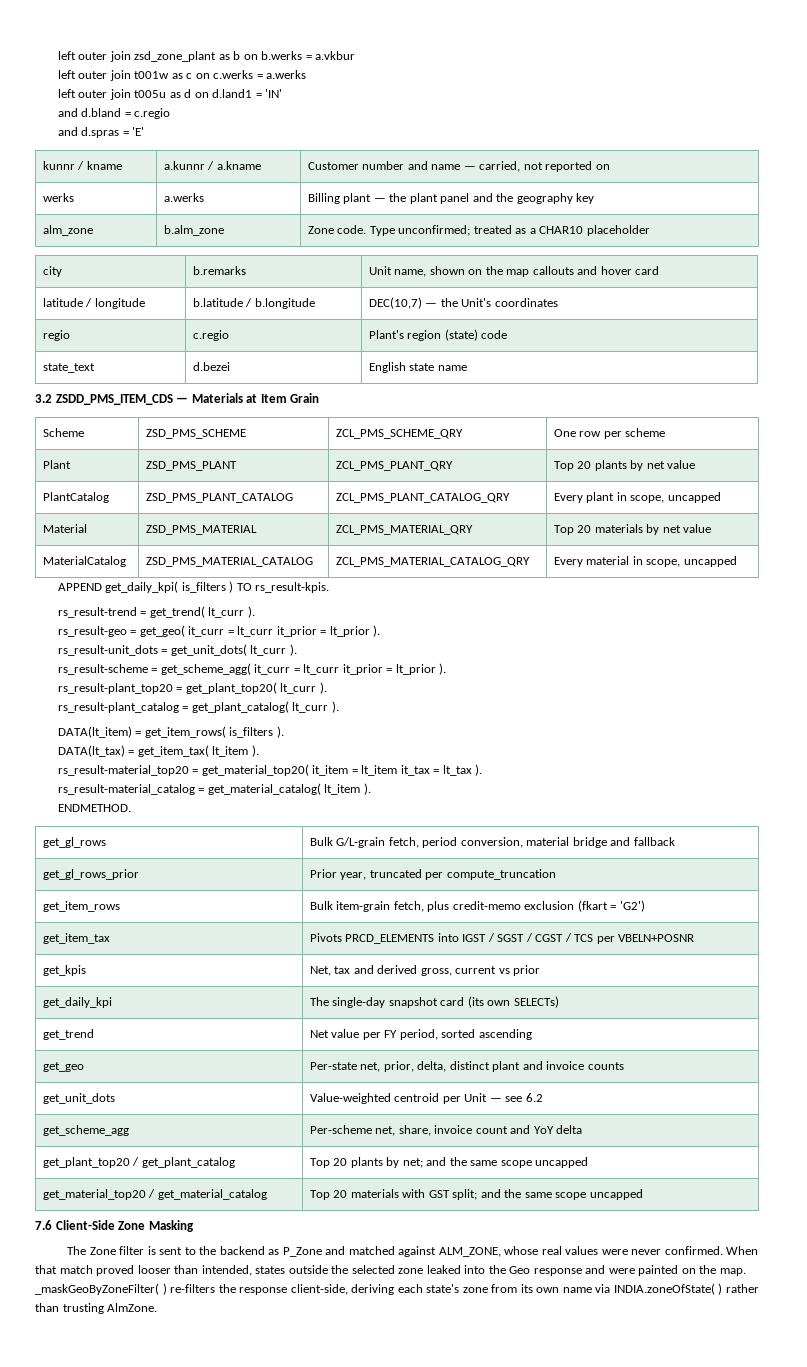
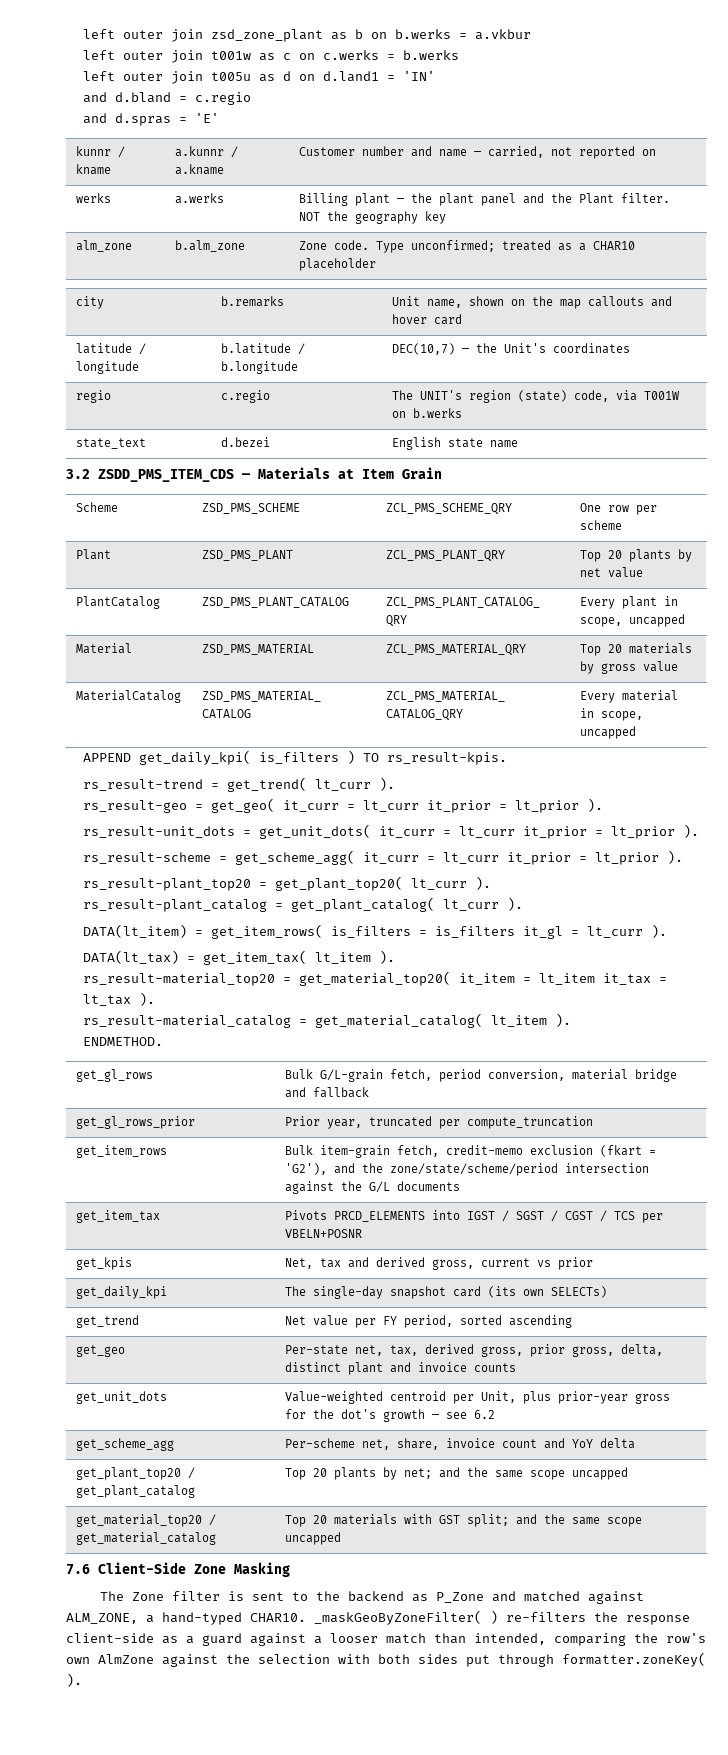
[266,70,307,79] a.werks -> [402,50,459,60] b.werks
(514, 197) none -> [579,193,671,204] [299,211,349,221] Plant filter. NOT the
[368,329,508,341] Plant's region (state) code -> [392,390,681,403] [392,408,463,418] The UNIT's region (state) code, via T001W on b.werks
[662,525,681,533] net -> [601,663,637,674] gross
[250,645,287,656] lt_curr -> [378,826,675,839] it_curr = lt_curr it_prior = lt_prior
(274, 732) none -> [418,926,643,939] = is_filters it_gl = lt_curr
[427,901,450,912] plus -> (440, 1151) none
[619,900,645,912] 'G2') -> [285,1163,650,1176] [285,1181,461,1194] 'G2'), and the zone/state/scheme/period intersection against the G/L documents
[383,1061,414,1072] prior, -> [390,1344,615,1357] tax, derived gross, prior gross,
[464,1093,488,1102] Unit -> [481,1391,671,1404] [285,1409,426,1422] Unit, plus prior-year gross for the dot's growth
[504,1246,759,1255] [35,1265,746,1276] whose real values were never confirmed. When that match proved looser than intended, states outside the selected zone leaked into the Geo response and were painted on the map. -> [146,1612,306,1625] a hand-typed CHAR10.
[290,1283,759,1295] [35,1303,158,1314] client-side, deriving each state's zone from its own name via INDIA.zoneOfState( ) rather than trusting AlmZone. -> [66,1633,706,1646] [66,1652,706,1667] [66,1673,82,1687] client-side as a guard against a looser match than intended, comparing the row's own AlmZone against the selection with both sides put through formatter.zoneKey( ).

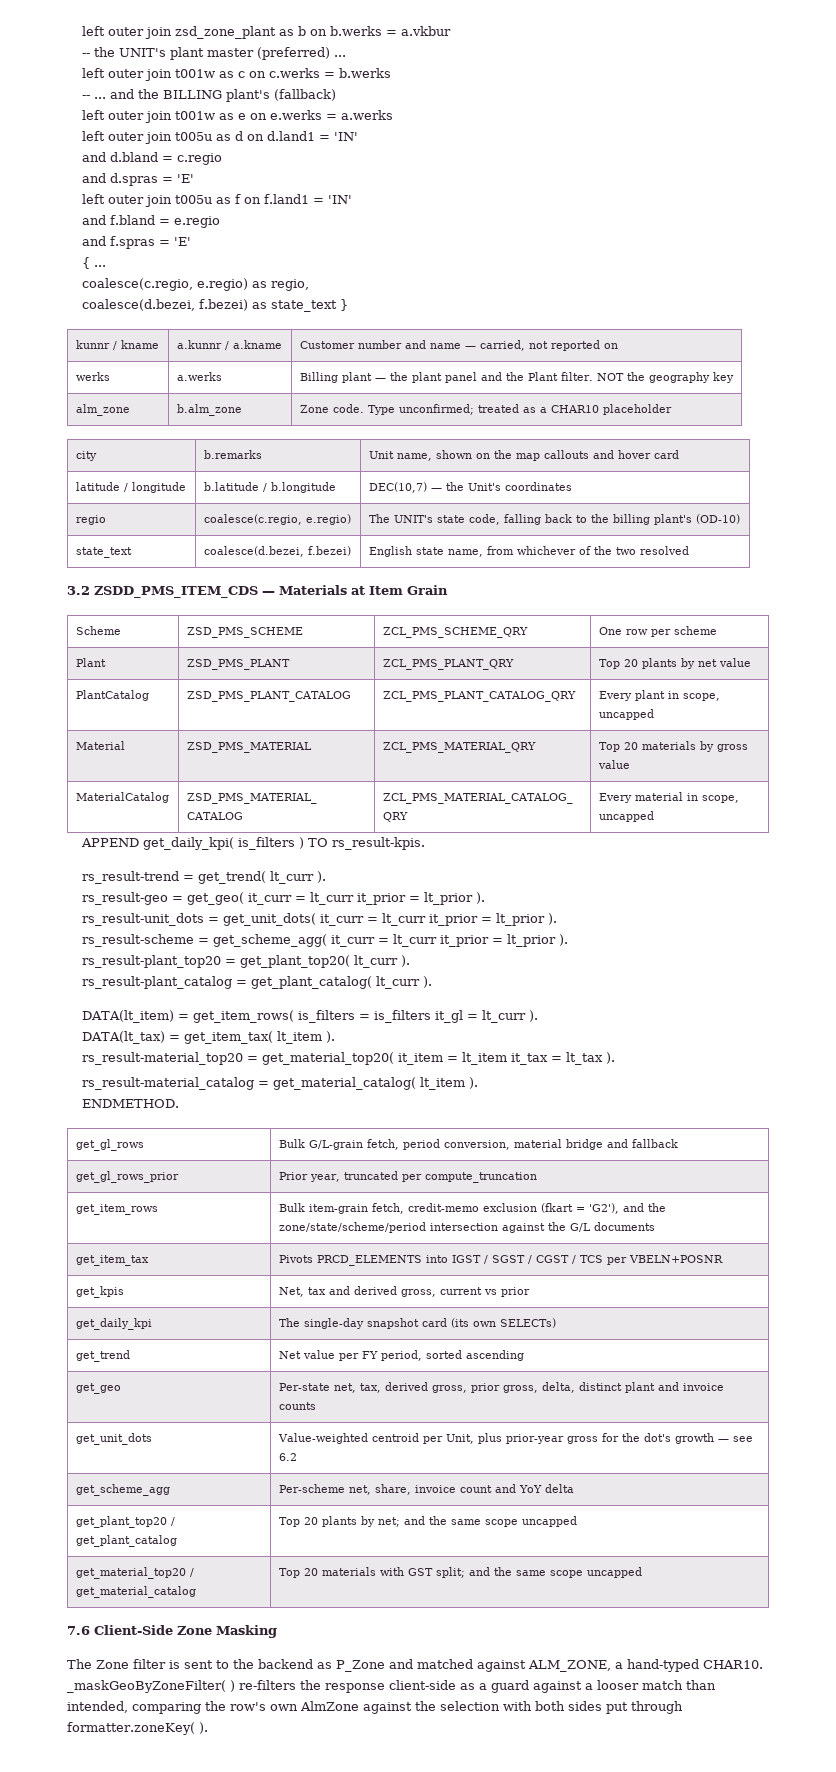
(531, 34) none -> [82,47,347,60] // -- the UNIT's plant master (preferred) ...
(459, 55) none -> [82,89,337,102] [82,110,394,123] // -- ... and the BILLING plant's (fallback) // left outer join t001w as e on e.werks = a.werks
(219, 118) none -> [82,194,353,207] [82,215,221,228] [82,236,192,249] [82,257,107,269] [82,278,310,291] [82,299,349,312] // left outer join t005u as f on f.land1 = 'IN' // and f.bland = e.regio // and f.spras = 'E' // { ... // coalesce(c.regio, e.regio) as regio, // coalesce(d.bezei, f.bezei) as state_text }
[221,390,271,403] c.regio -> [203,514,351,525] coalesce(c.regio, e.regio)
[469,390,681,403] [392,408,463,418] region (state) code, via T001W on b.werks -> [436,514,740,525] state code, falling back to the billing plant's (OD-10)
[221,437,271,447] d.bezei -> [203,546,351,557] coalesce(d.bezei, f.bezei)
[490,440,519,448] name -> [447,546,689,557] name, from whichever of the two resolved

